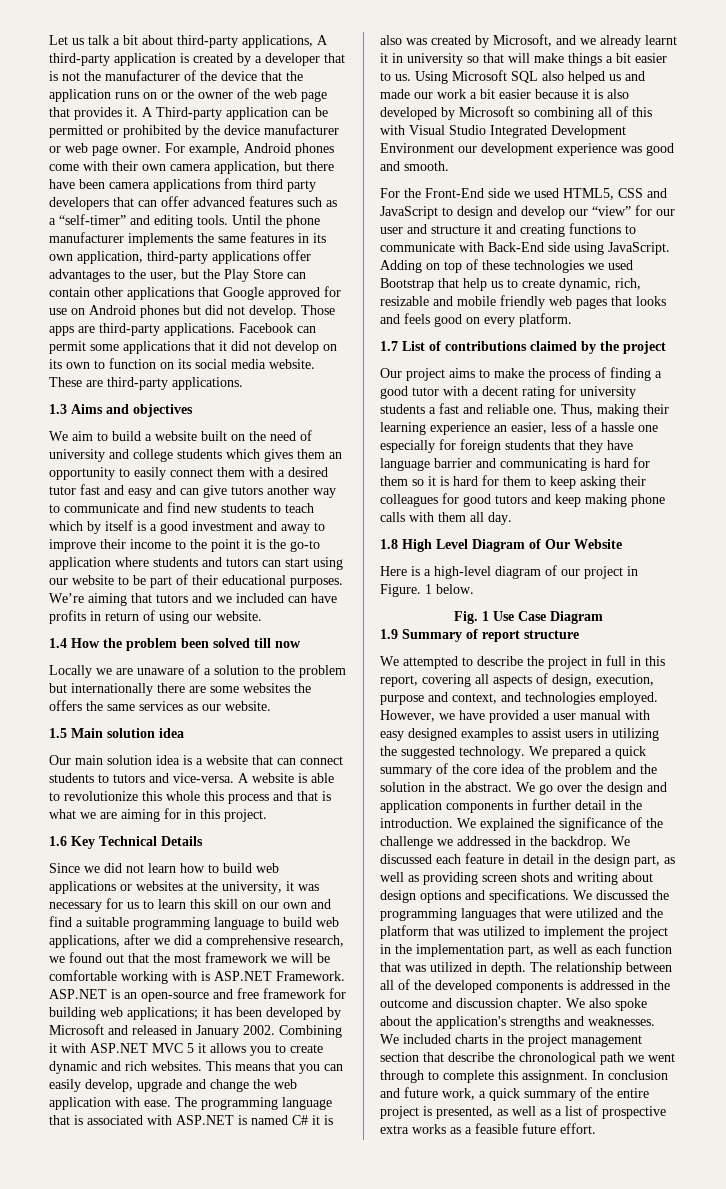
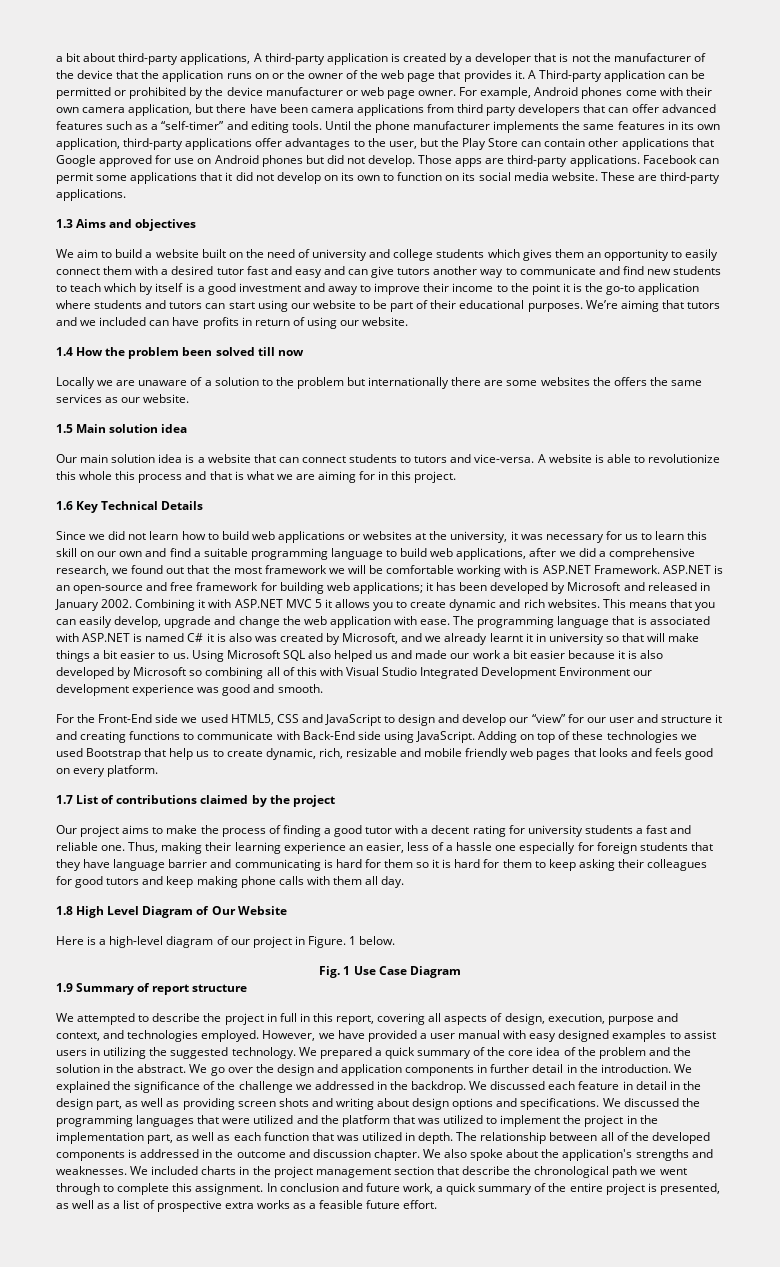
[49,35,109,45] Let us talk -> (56, 59) none

